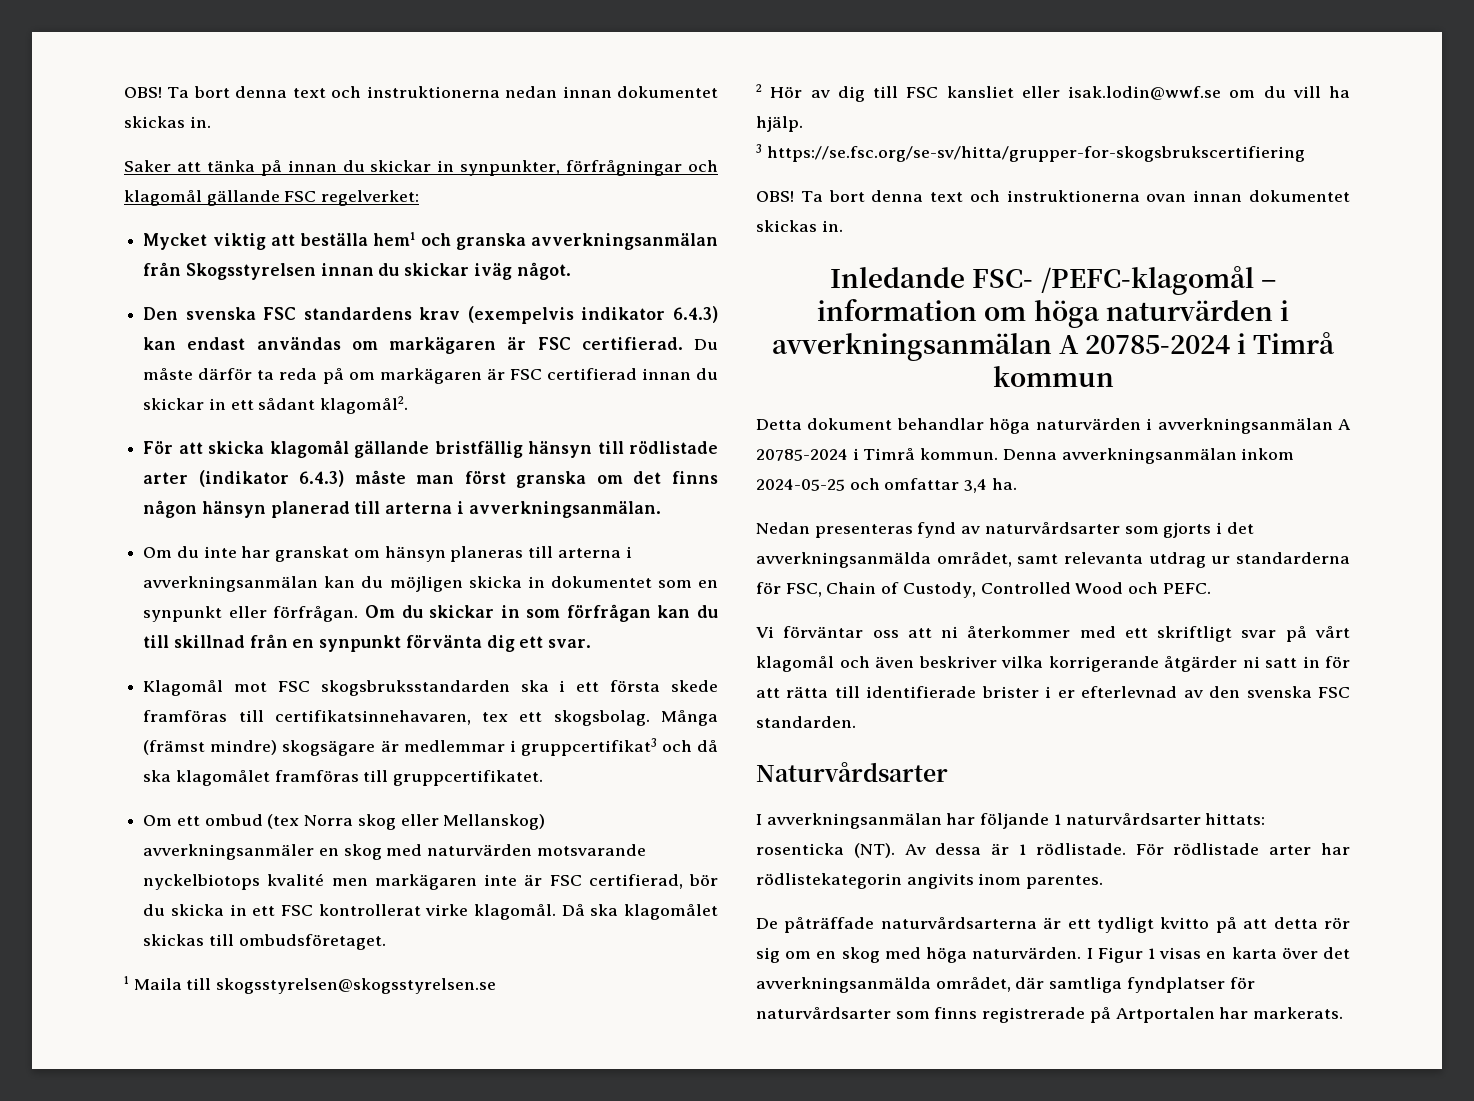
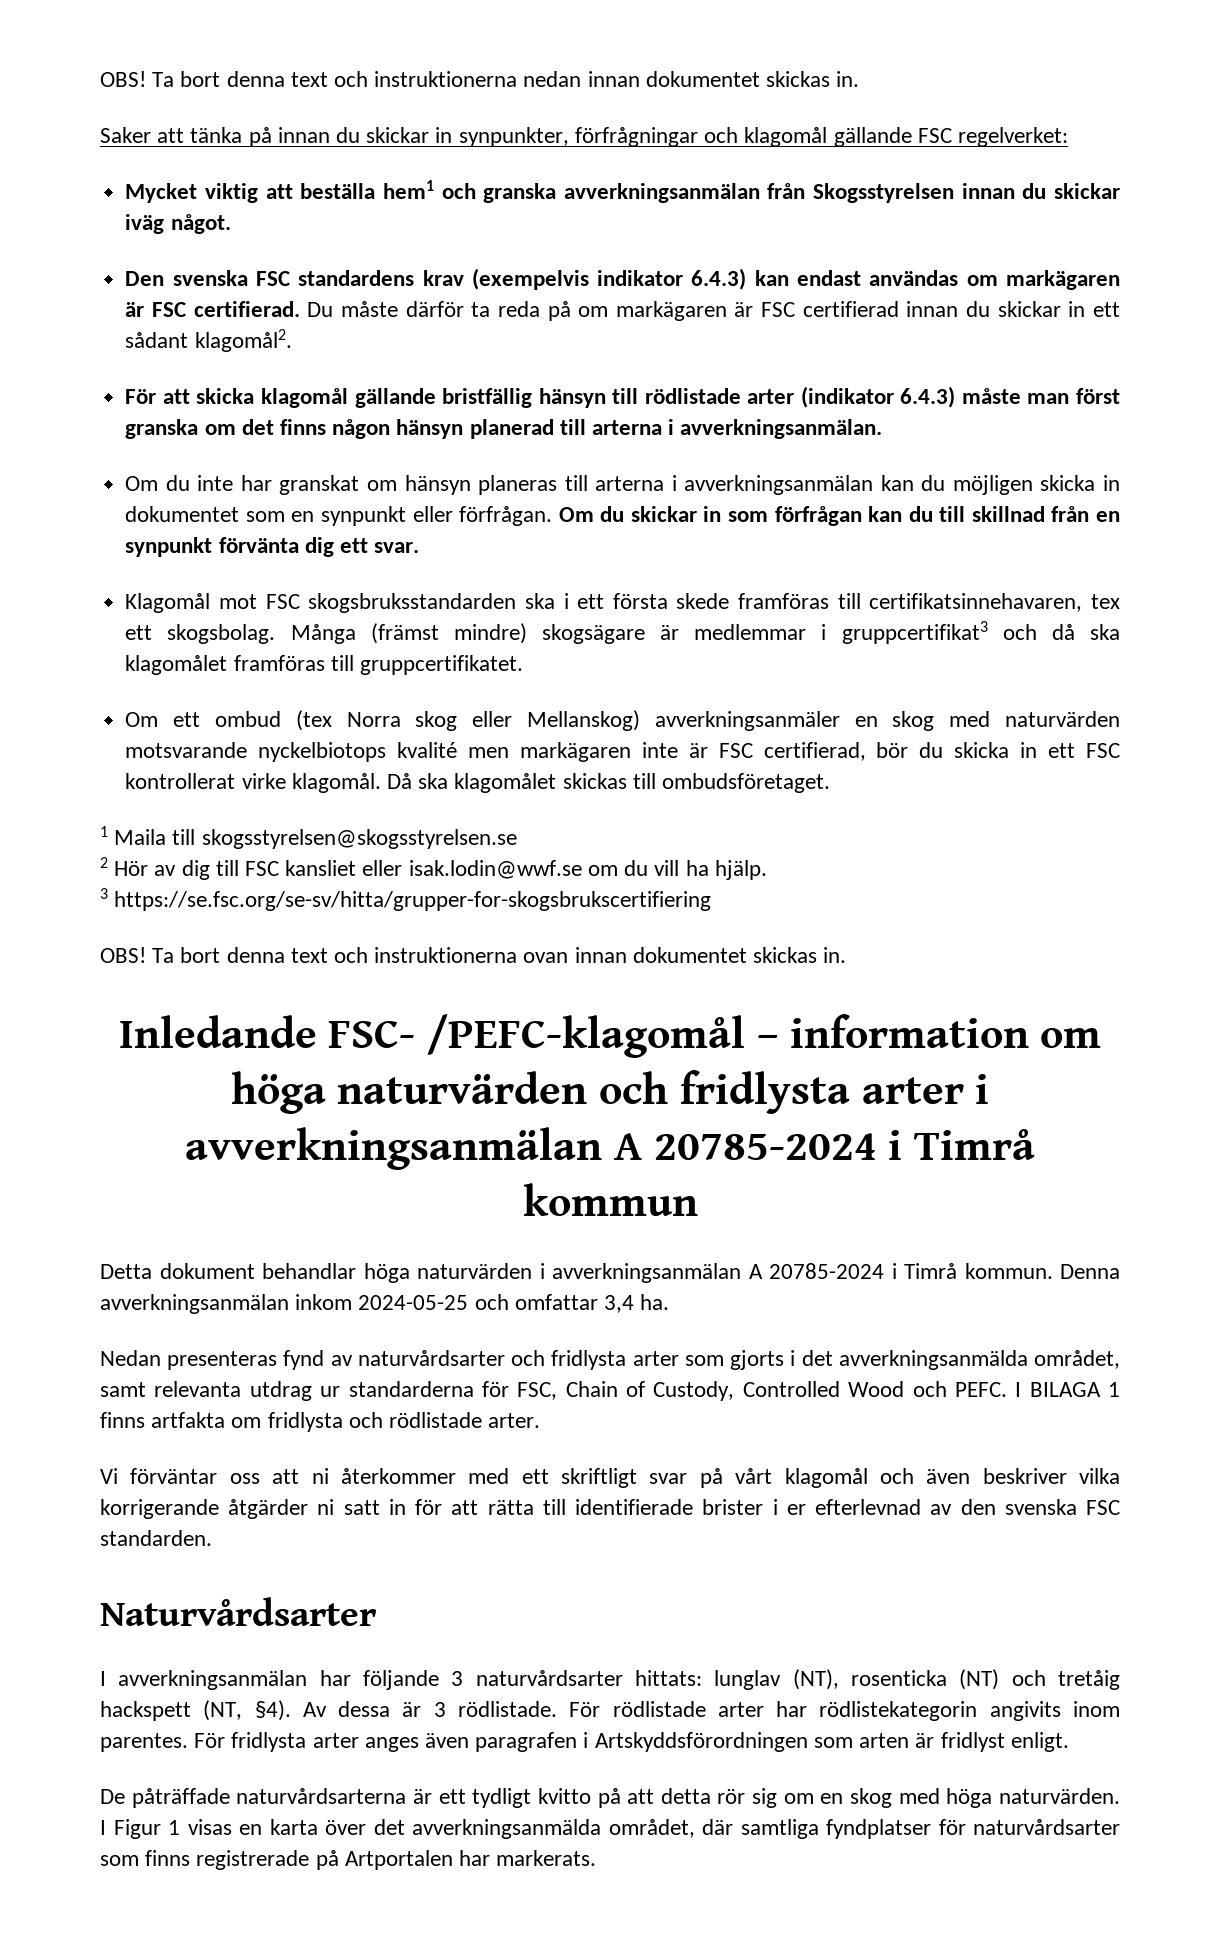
(1273, 310) none -> [599,1070,964,1114] och fridlysta arter
(1120, 528) none -> [511,1350,679,1370] och fridlysta arter
(1211, 588) none -> [1015,1382,1120,1397] [100,1412,541,1432] I BILAGA 1 finns artfakta om fridlysta och rödlistade arter.
[1053,814,1061,825] 1 -> [451,1671,464,1686] 3
[756,843,895,858] rosenticka (NT). -> [714,1669,1120,1690] [100,1700,291,1721] lunglav (NT), rosenticka (NT) och tretåig hackspett (NT, §4).
[1019,844,1026,855] 1 -> [433,1702,446,1717] 3
(1104, 882) none -> [194,1732,1069,1752] För fridlysta arter anges även paragrafen i Artskyddsförordningen som arten är fridlyst enligt.

